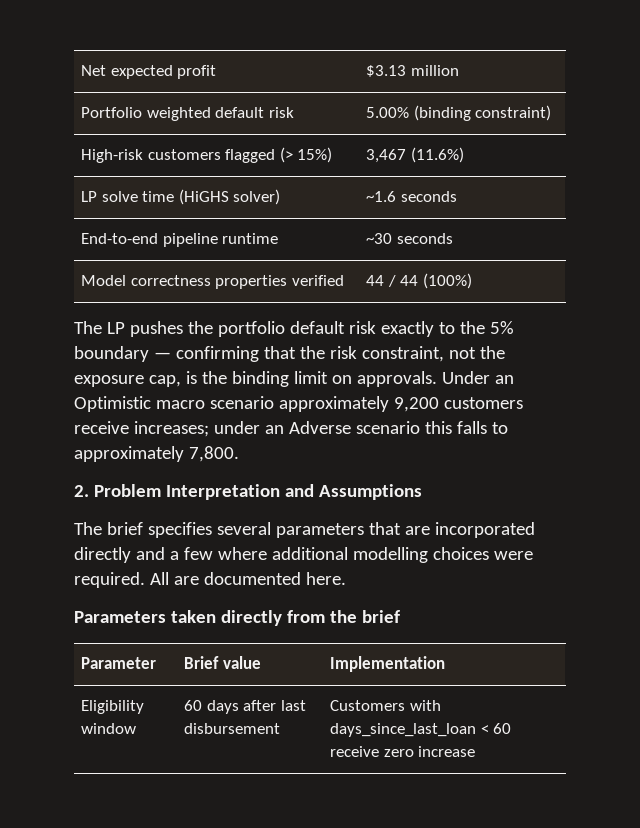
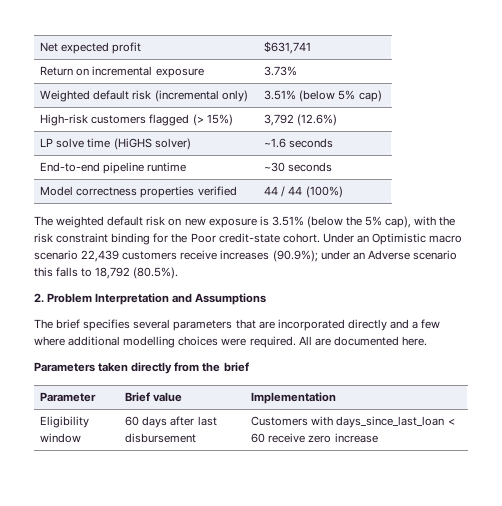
[366,65,459,77] [81,107,294,121] [366,105,552,121] $3.13 million // Portfolio weighted default risk | 5.00% (binding constraint) -> [264,41,312,54] [40,66,204,78] [264,66,298,76] [40,90,248,102] [264,90,382,102] $631,741 // Return on incremental exposure | 3.73% // Weighted default risk (incremental only) | 3.51% (below 5% cap)
[366,147,464,163] 3,467 (11.6%) -> [264,114,338,126] 3,792 (12.6%)
[106,321,514,337] [74,346,505,362] [74,371,437,387] LP pushes the portfolio default risk exactly to the 5% boundary — confirming that the risk constraint, not the exposure cap, is the binding limit on approvals. -> [56,216,456,228] [34,233,320,245] weighted default risk on new exposure is 3.51% (below the 5% cap), with the risk constraint binding for the Poor credit-state cohort.
[278,396,523,412] [74,421,209,437] approximately 9,200 customers receive increases; -> [81,250,318,262] 22,439 customers receive increases (90.9%);
[74,446,239,462] approximately 7,800. -> [95,267,179,279] 18,792 (80.5%).

